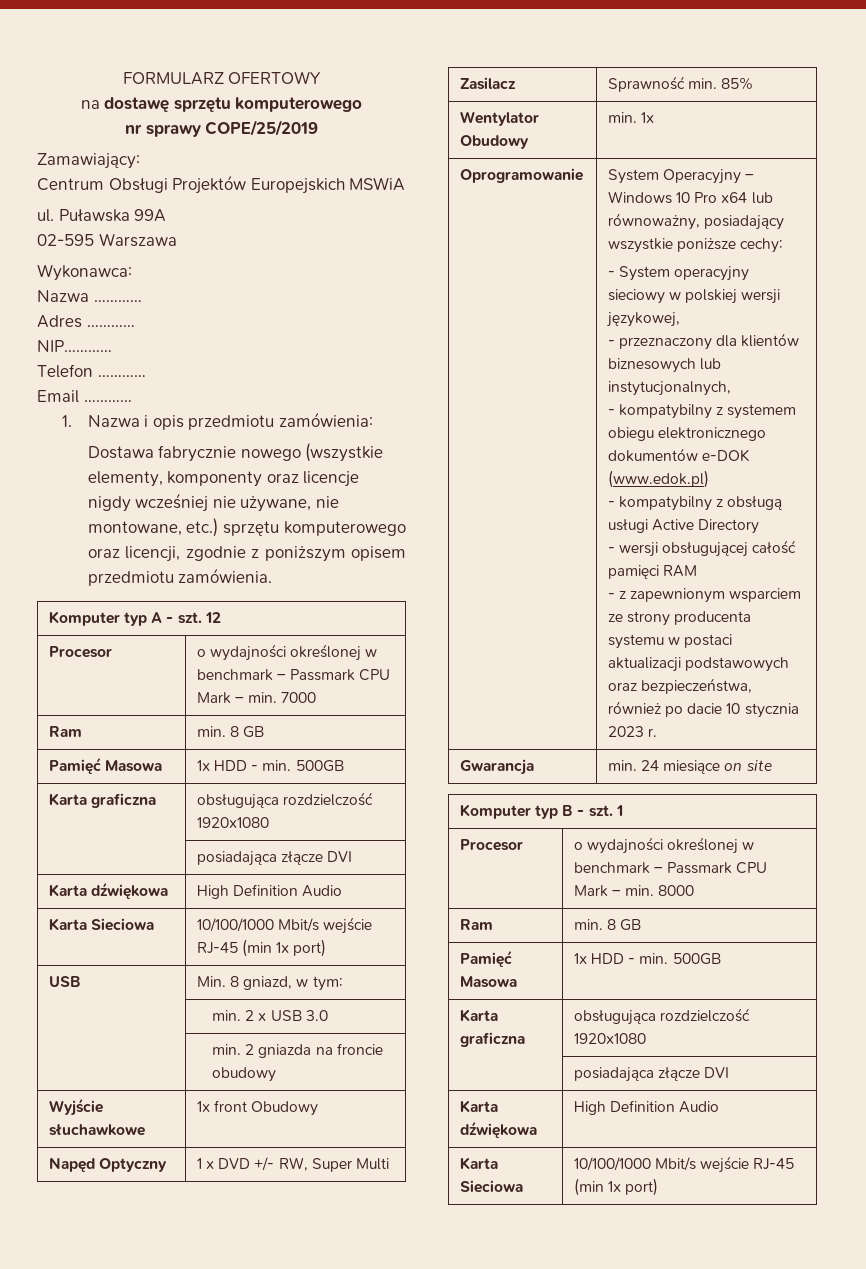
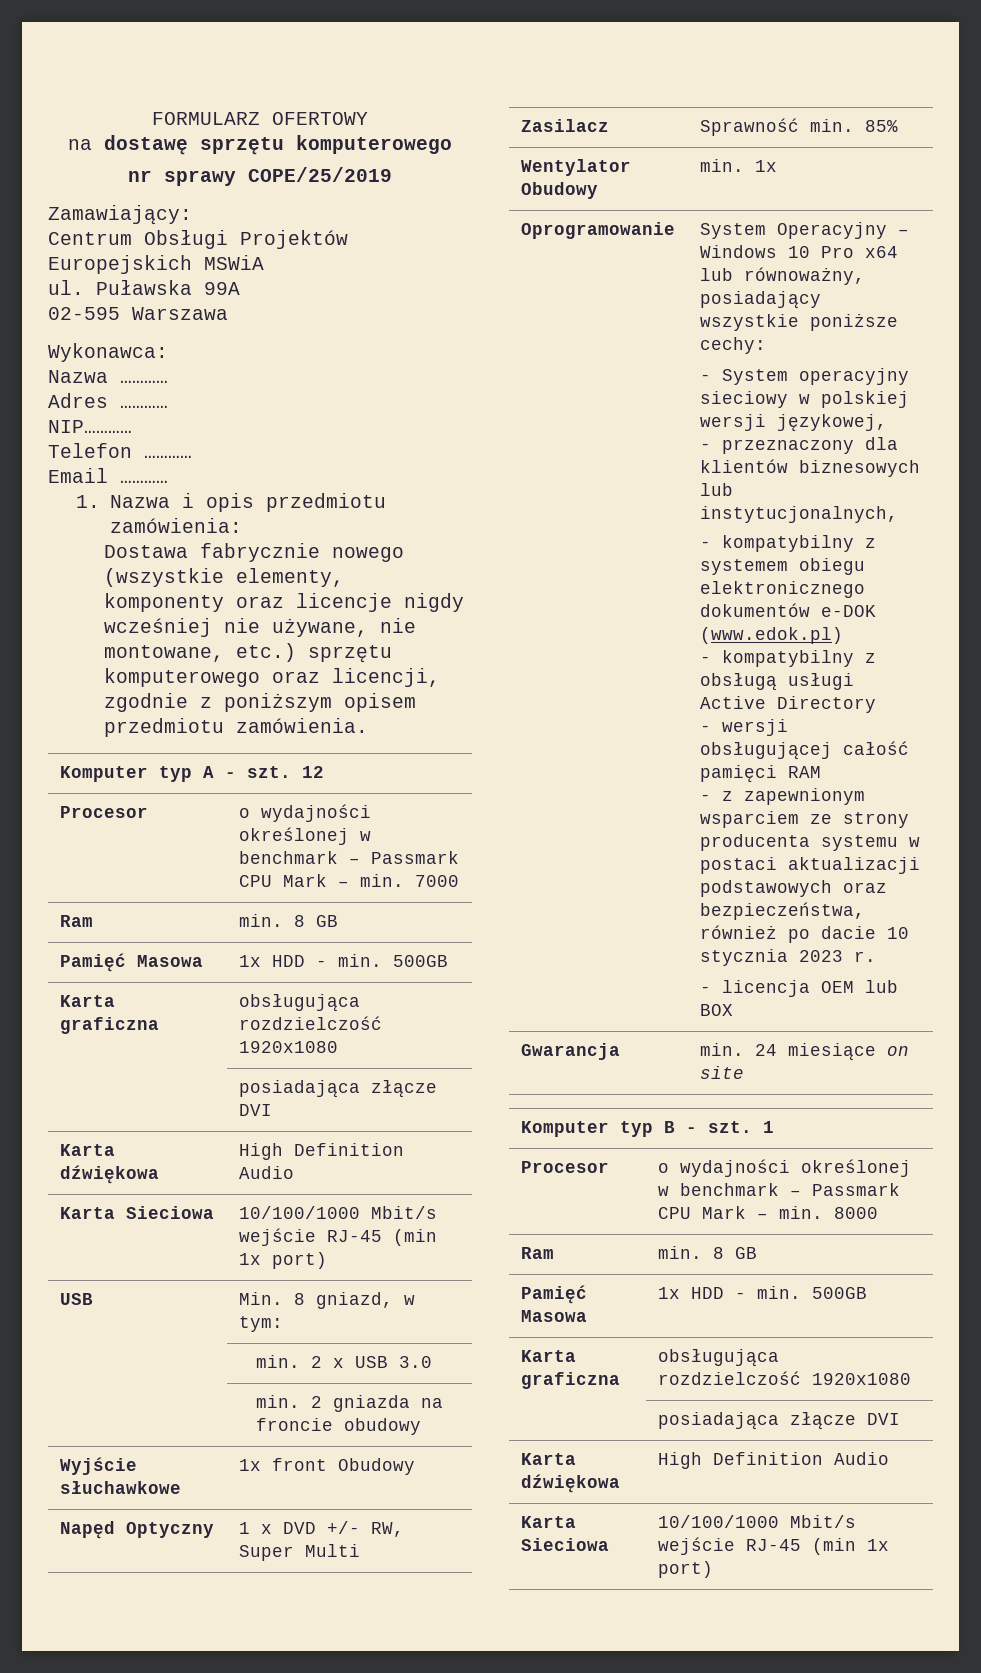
(657, 732) none -> [700,980,899,997] [700,1004,734,1016] // - licencja OEM lub BOX

